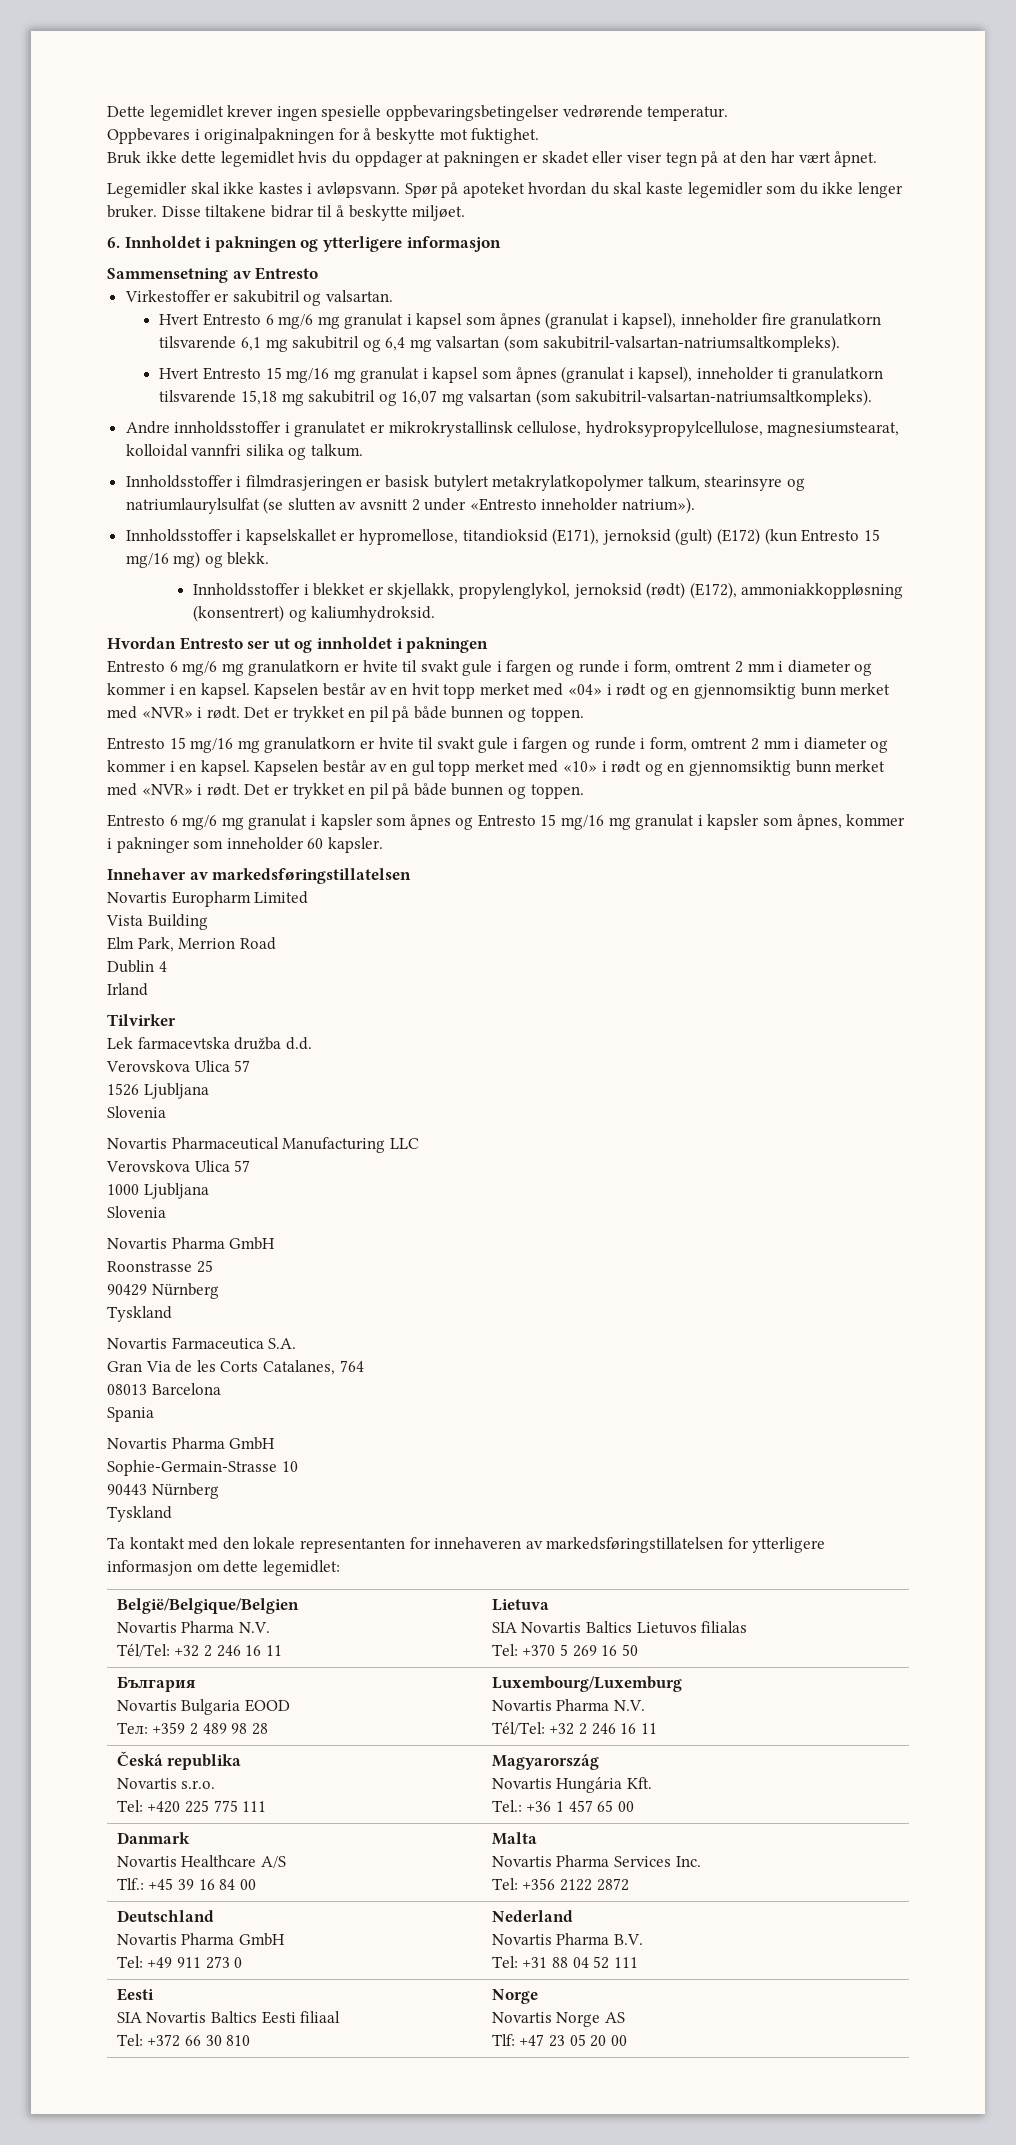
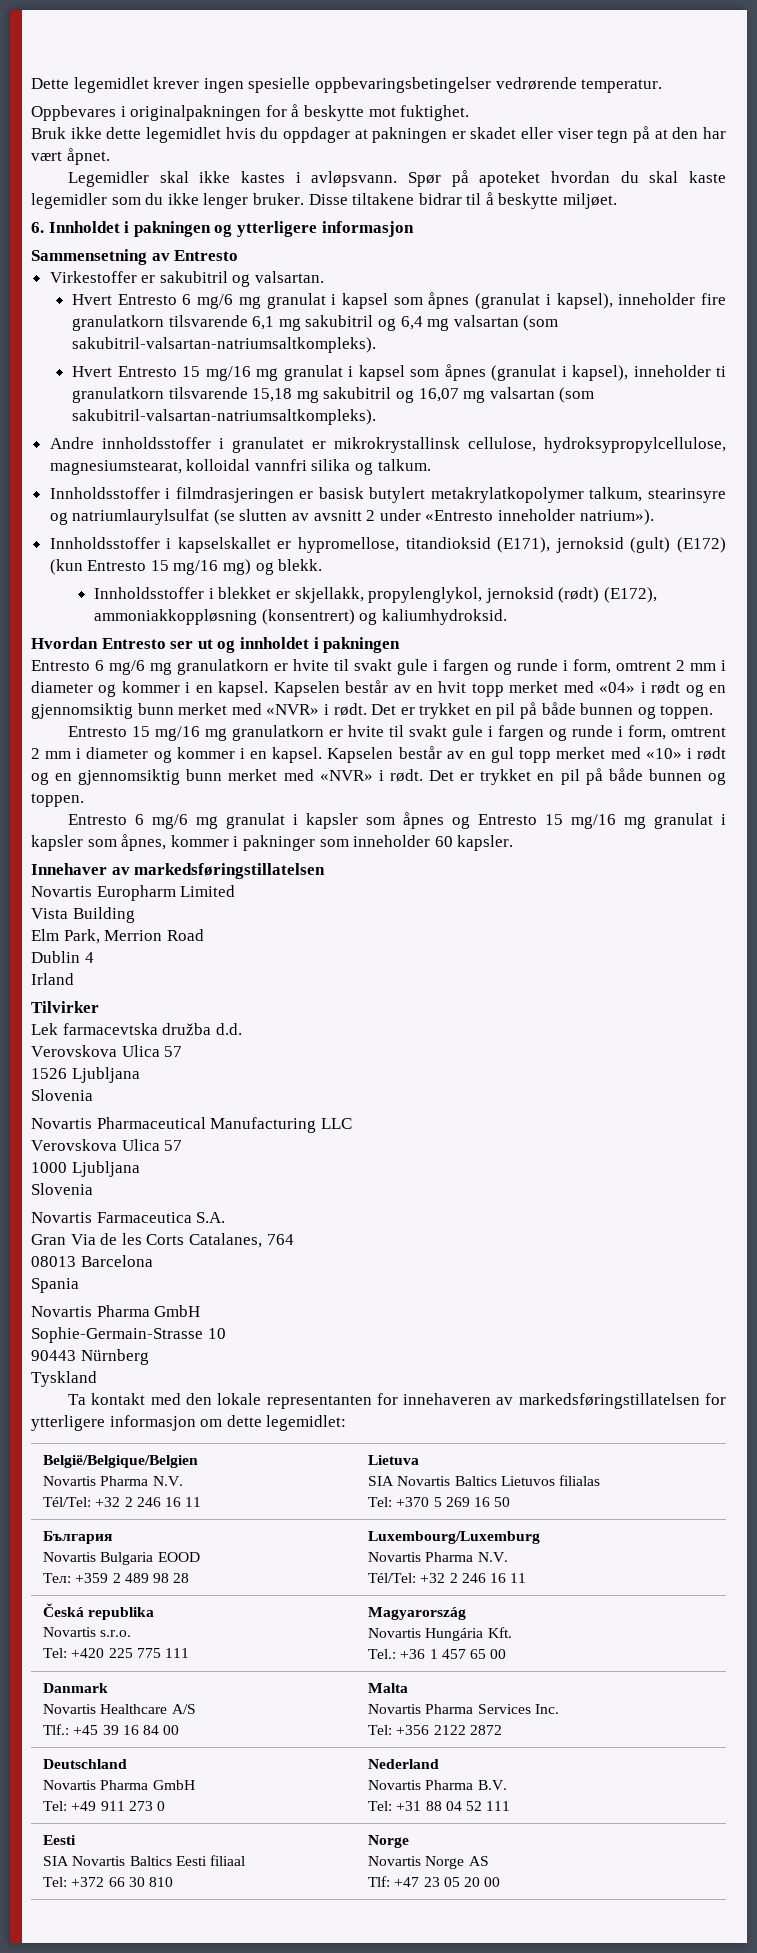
[107,1237,276,1250] [107,1260,213,1273] [107,1283,219,1299] [107,1306,172,1322] // Novartis Pharma GmbH // Roonstrasse 25 // 90429 Nürnberg // Tyskland -> (93, 1189) none

